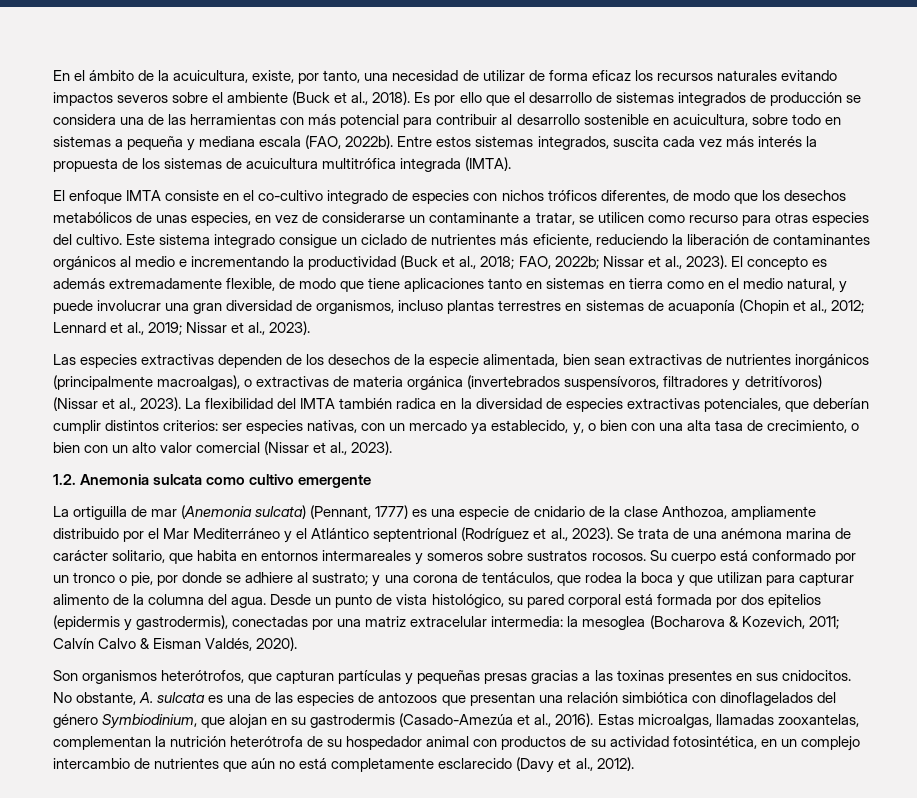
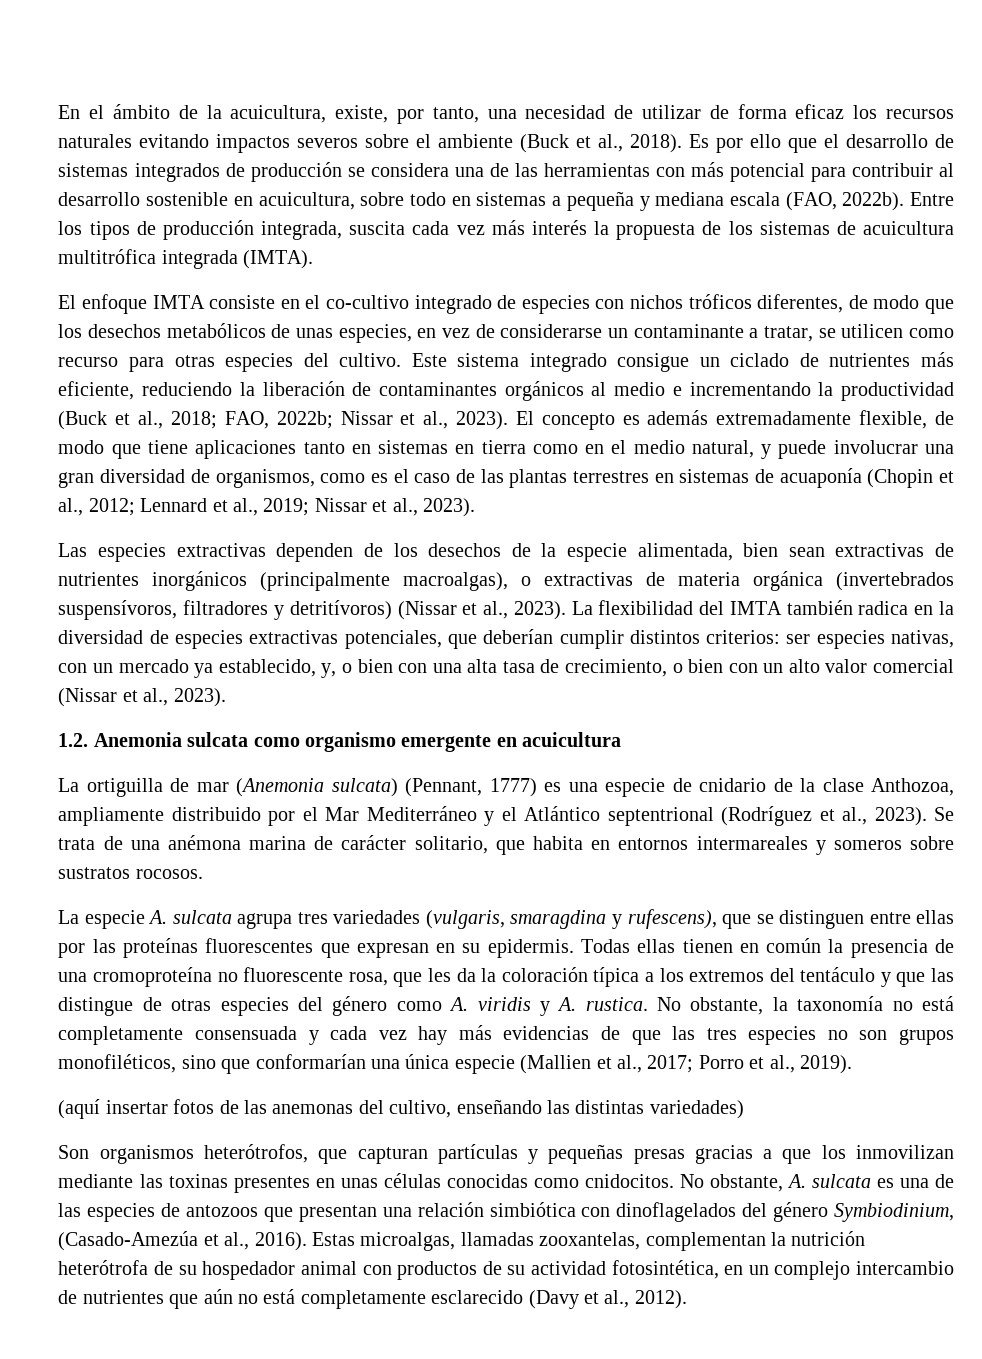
[436,136,609,150] estos sistemas integrados, -> [58,220,343,240] los tipos de producción integrada,
[398,300,444,311] incluso -> [320,469,504,483] como es el caso de las
[249,474,295,485] cultivo -> [305,732,397,752] organismo
(372, 481) none -> [496,732,622,747] en acuicultura
[649,550,856,564] [52,572,855,587] [52,594,821,608] [52,615,839,631] [52,637,298,651] Su cuerpo está conformado por un tronco o pie, por donde se adhiere al sustrato; y una corona de tentáculos, que rodea la boca y que utilizan para capturar alimento de la columna del agua. Desde un punto de vista histológico, su pared corporal está formada por dos epitelios (epidermis y gastrodermis), conectadas por una matriz extracelular intermedia: la mesoglea (Bocharova & Kozevich, 2011; Calvín Calvo & Eisman Valdés, 2020). -> [58,909,954,929] [58,938,954,958] [58,967,954,987] [58,996,954,1016] [58,1025,955,1045] [58,1054,853,1074] [58,1099,744,1119] // La especie A. sulcata agrupa tres variedades (vulgaris, smaragdina y rufescens), que se distinguen entre ellas por las proteínas fluorescentes que expresan en su epidermis. Todas ellas tienen en común la presencia de una cromoproteína no fluorescente rosa, que les da la coloración típica a los extremos del tentáculo y que las distingue de otras especies del género como A. viridis y A. rustica. No obstante, la taxonomía no está completamente consensuada y cada vez hay más evidencias de que las tres especies no son grupos monofiléticos, sino que conformarían una única especie (Mallien et al., 2017; Porro et al., 2019). // (aquí insertar fotos de las anemonas del cultivo, enseñando las distintas variedades)
[594,670,778,684] las toxinas presentes en sus -> [782,1145,954,1164] [58,1173,579,1193] que los inmovilizan mediante las toxinas presentes en unas células conocidas como
[201,714,396,729] que alojan en su gastrodermis -> (954, 1212) none

